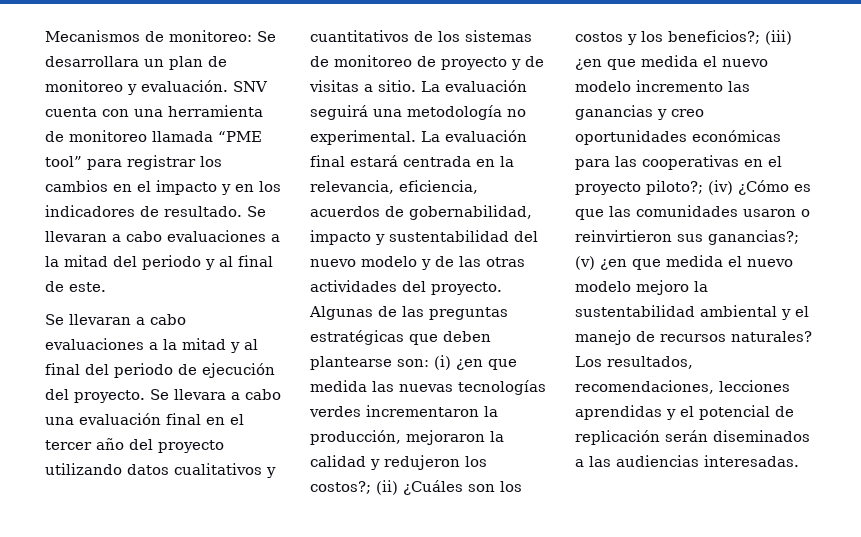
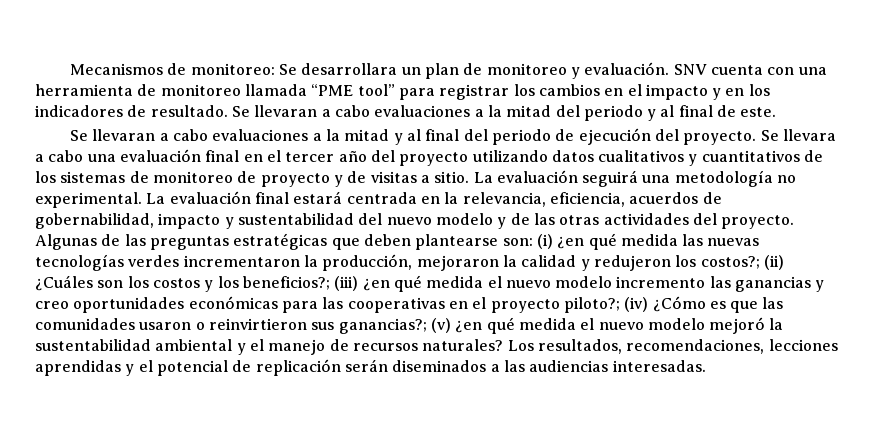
[488,359,517,370] que -> [588,233,617,250] qué
[607,59,636,70] que -> [393,275,422,292] qué
[632,255,793,270] [575,280,689,295] que medida el nuevo modelo mejoro -> [486,317,766,334] qué medida el nuevo modelo mejoró

